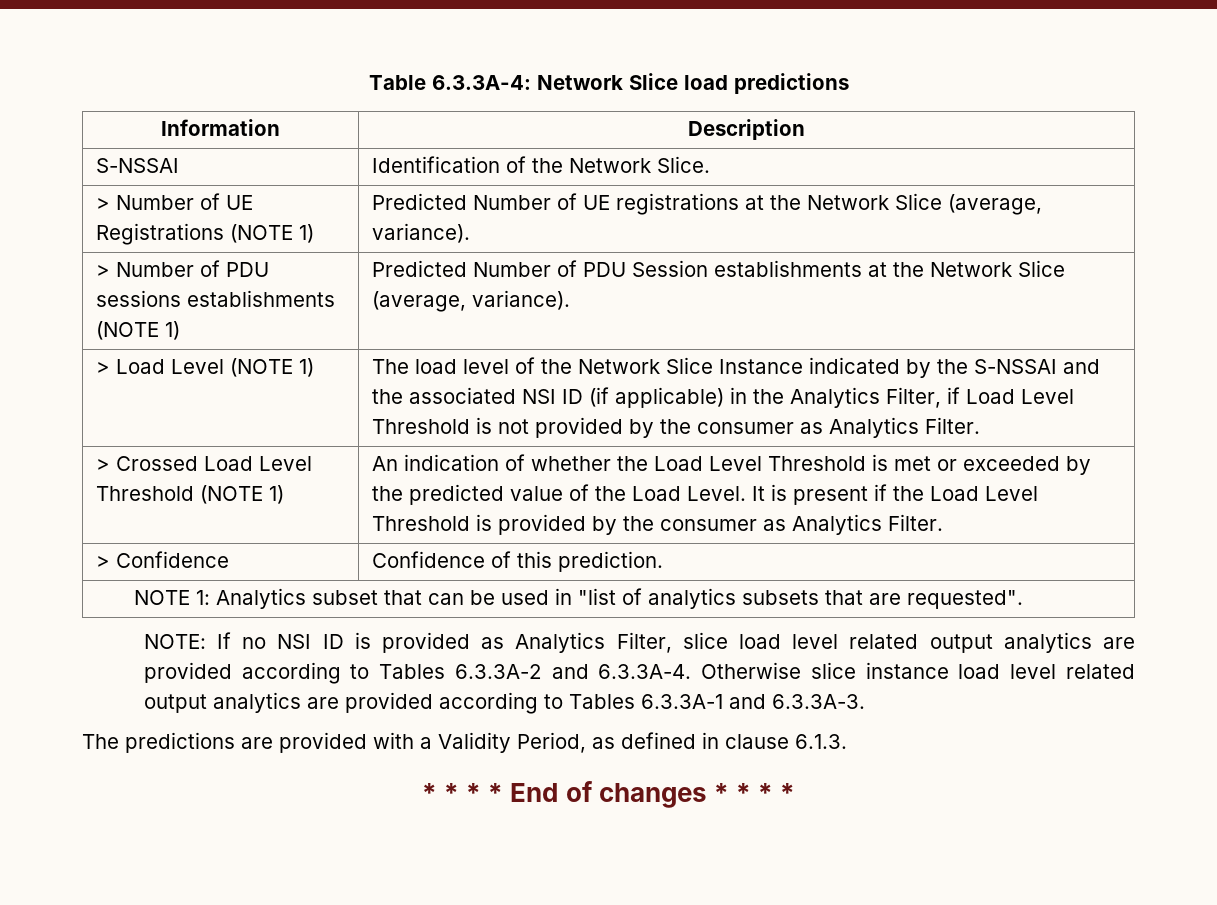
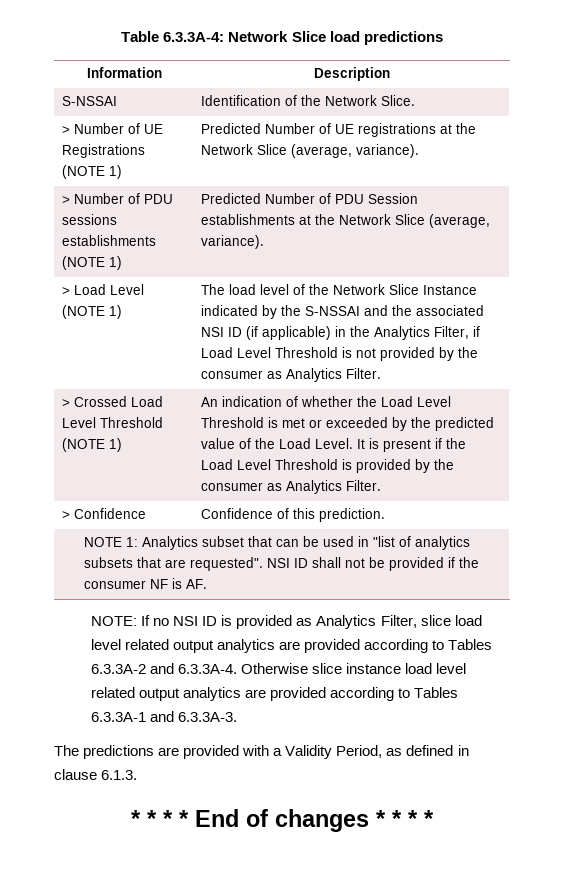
(1023, 599) none -> [267,557,480,571] [84,578,208,589] NSI ID shall not be provided if the consumer NF is AF.

